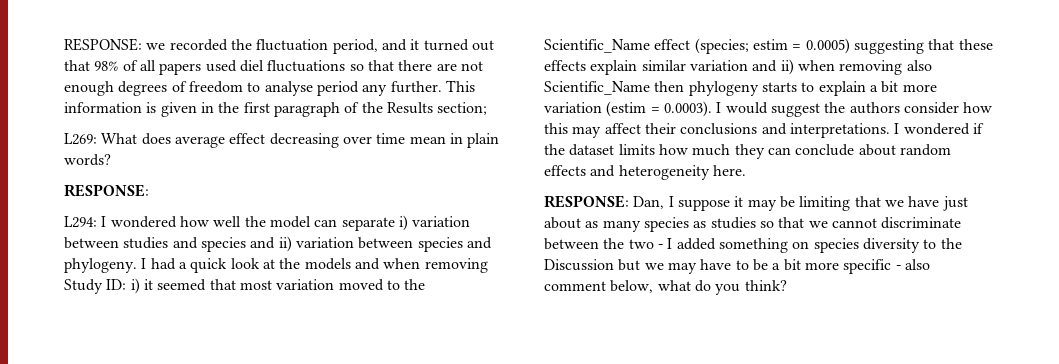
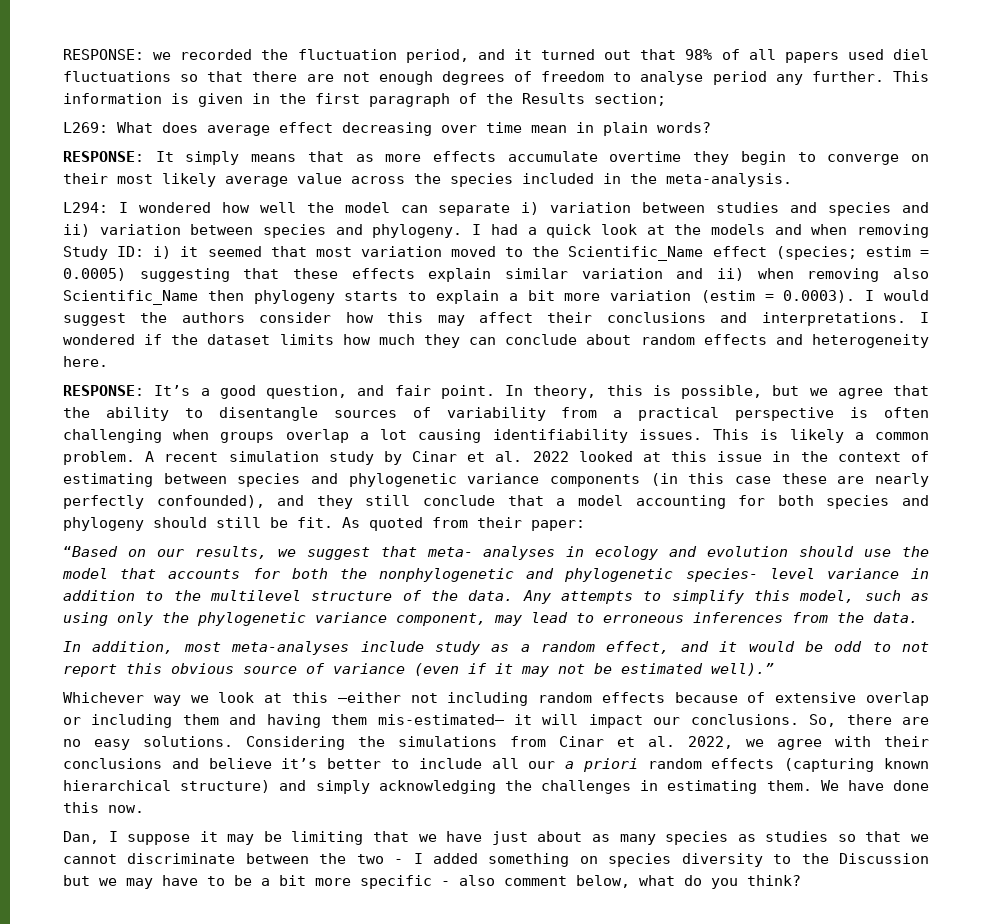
(149, 190) none -> [155,151,929,165] [63,173,792,187] It simply means that as more effects accumulate overtime they begin to converge on their most likely average value across the species included in the meta-analysis.
(629, 201) none -> [154,385,929,399] [63,407,929,421] [63,429,930,443] [63,451,929,465] [63,473,929,487] [63,495,930,509] [63,517,585,531] [63,546,929,560] [62,568,929,582] [63,590,930,604] [63,612,918,626] [63,641,929,655] [63,663,774,677] [63,692,930,706] [63,714,930,728] [63,736,929,750] [63,758,930,772] [63,780,929,794] [63,802,144,813] It’s a good question, and fair point. In theory, this is possible, but we agree that the ability to disentangle sources of variability from a practical perspective is often challenging when groups overlap a lot causing identifiability issues. This is likely a common problem. A recent simulation study by Cinar et al. 2022 looked at this issue in the context of estimating between species and phylogenetic variance components (in this case these are nearly perfectly confounded), and they still conclude that a model accounting for both species and phylogeny should still be fit. As quoted from their paper: // “Based on our results, we suggest that meta- analyses in ecology and evolution should use the model that accounts for both the nonphylogenetic and phylogenetic species- level variance in addition to the multilevel structure of the data. Any attempts to simplify this model, such as using only the phylogenetic variance component, may lead to erroneous inferences from the data. // In addition, most meta-analyses include study as a random effect, and it would be odd to not report this obvious source of variance (even if it may not be estimated well).” // Whichever way we look at this –either not including random effects because of extensive overlap or including them and having them mis-estimated– it will impact our conclusions. So, there are no easy solutions. Considering the simulations from Cinar et al. 2022, we agree with their conclusions and believe it’s better to include all our a priori random effects (capturing known hierarchical structure) and simply acknowledging the challenges in estimating them. We have done this now. //

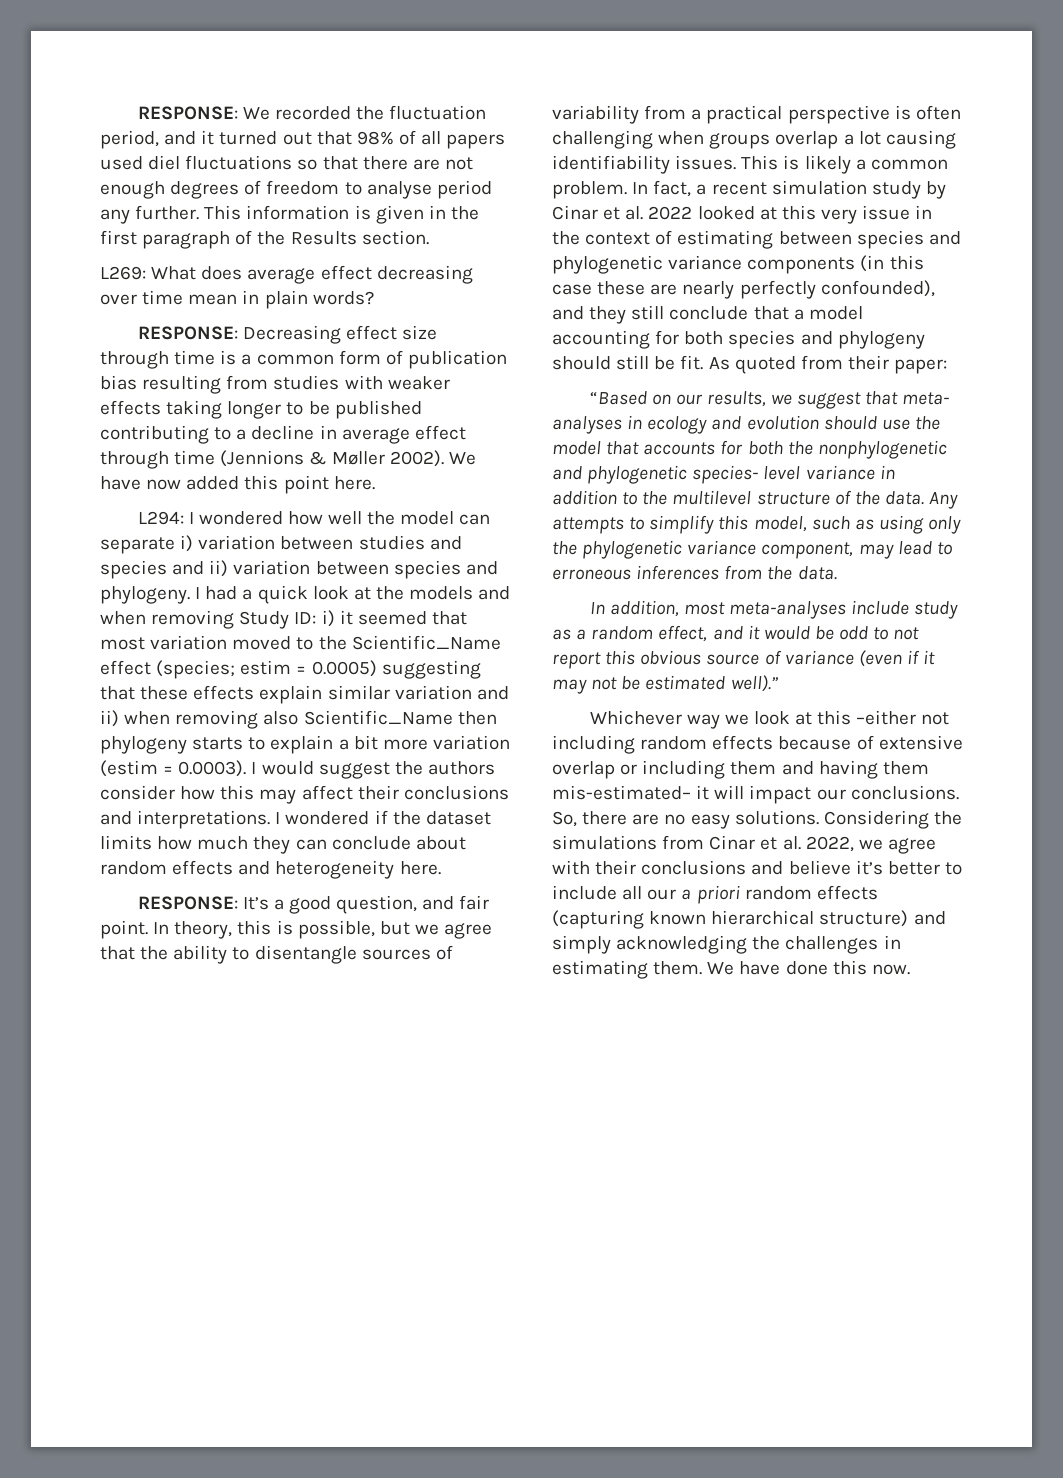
[63,49,172,60] RESPONSE: we -> [137,106,270,120] RESPONSE: We
[594,93,666,106] section; -> [361,230,429,245] section.
[155,151,929,165] [63,173,792,187] It simply means that as more effects accumulate overtime they begin to converge on their most likely average value across the species included in the meta-analysis. -> [242,325,437,344] [100,350,507,369] [100,375,450,394] [100,400,422,419] [100,425,466,444] [100,450,476,469] [100,475,375,494] Decreasing effect size through time is a common form of publication bias resulting from studies with weaker effects taking longer to be published contributing to a decline in average effect through time (Jennions & Møller 2002). We have now added this point here.
[145,451,155,462] A -> [632,180,707,197] In fact, a
(708, 456) none -> [820,209,857,224] very
[63,831,929,845] [63,853,930,867] [63,875,801,889] // Dan, I suppose it may be limiting that we have just about as many species as studies so that we cannot discriminate between the two - I added something on species diversity to the Discussion but we may have to be a bit more specific - also comment below, what do you think? -> (910, 969) none

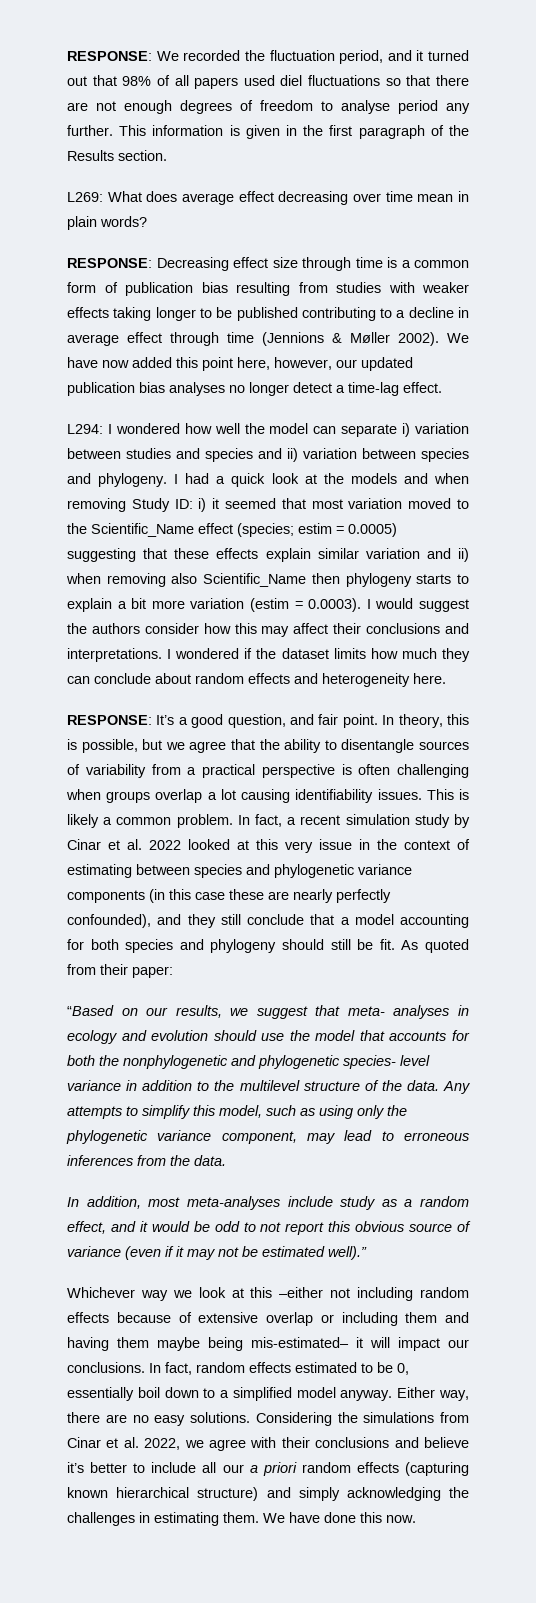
[333,476,375,490] here. -> [237,357,413,371] [67,382,442,396] here, however, our updated publication bias analyses no longer detect a time-lag effect.
(929, 768) none -> [157,1337,243,1351] maybe being
[552,811,577,827] So, -> [149,1362,409,1375] [67,1387,469,1401] In fact, random effects estimated to be 0, essentially boil down to a simplified model anyway. Either way,

